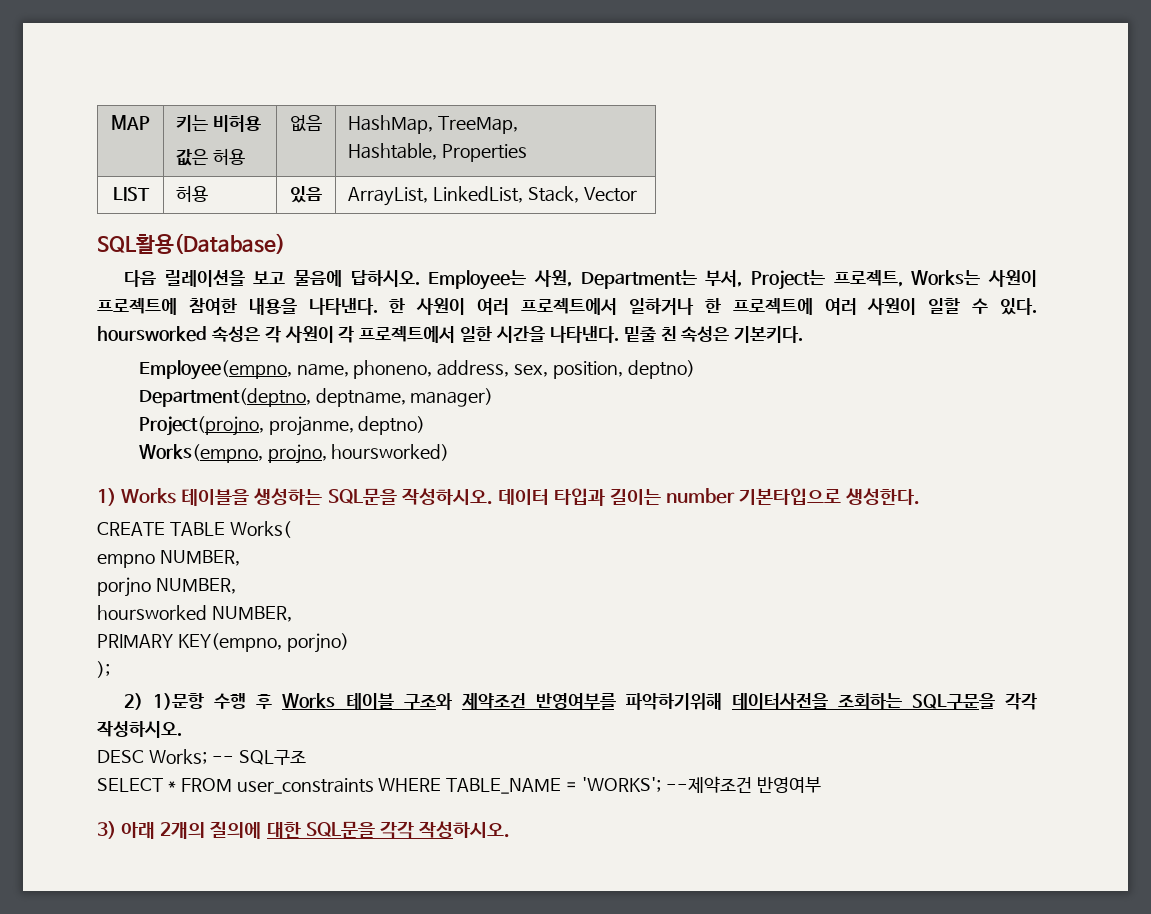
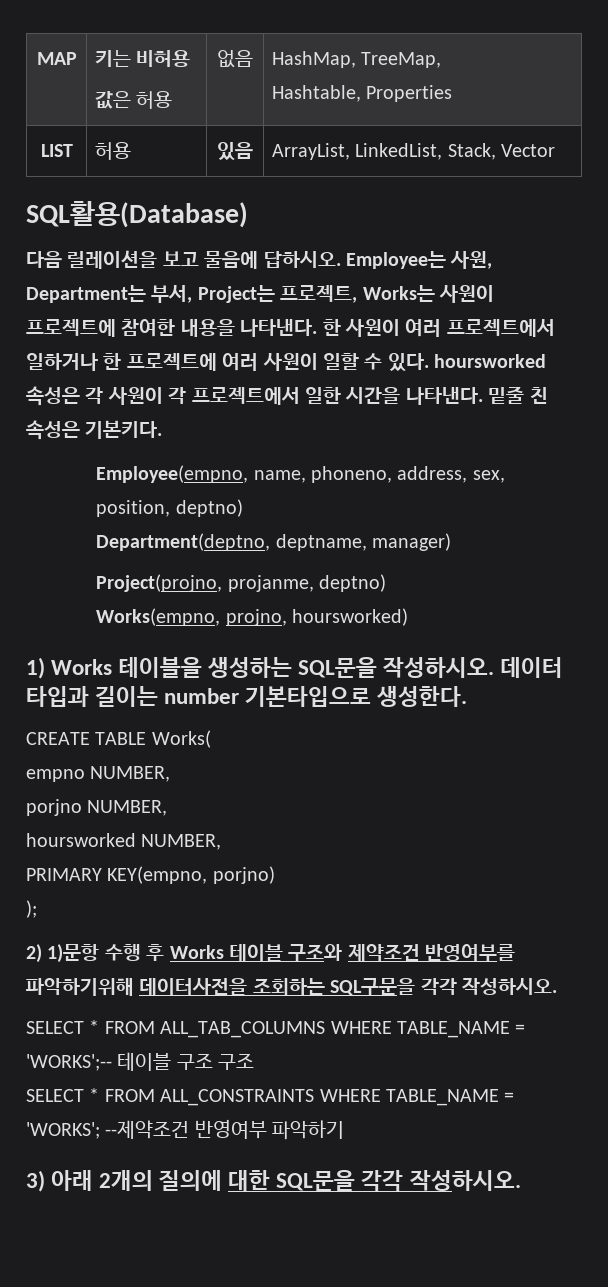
[97,749,306,765] [97,778,374,794] DESC Works; -- SQL구조 // SELECT * FROM user_constraints -> [26,1020,526,1038] [26,1052,255,1071] [26,1088,315,1106] SELECT * FROM ALL_TAB_COLUMNS WHERE TABLE_NAME = 'WORKS';-- 테이블 구조 구조 // SELECT * FROM ALL_CONSTRAINTS
(821, 785) none -> [272,1120,345,1140] 파악하기

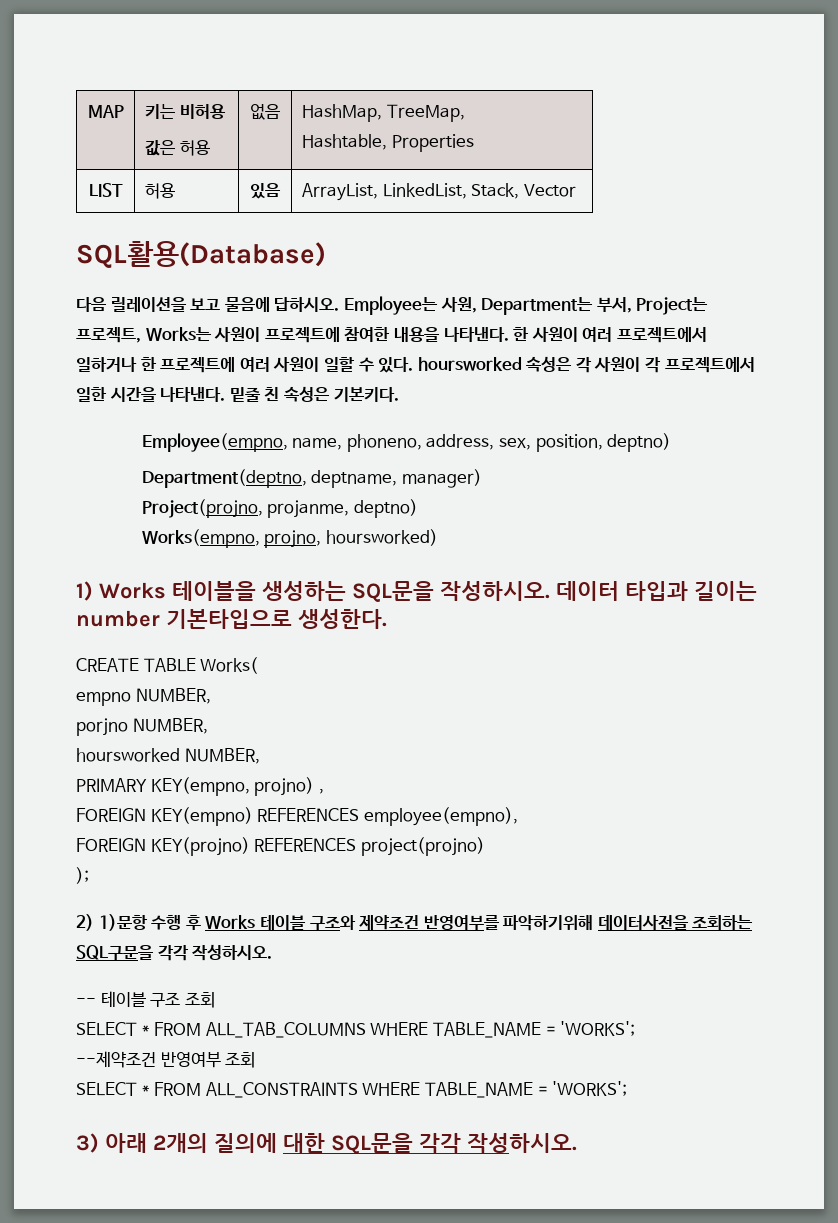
[212,866,275,884] porjno) -> [254,777,324,796] [76,807,518,826] [76,837,485,856] projno) , // FOREIGN KEY(empno) REFERENCES employee(empno), // FOREIGN KEY(projno) REFERENCES project(projno)
(557, 986) none -> [76,991,215,1008] // -- 테이블 구조 조회
[26,1052,255,1071] 'WORKS';-- 테이블 구조 구조 -> [560,1021,636,1036] [76,1051,256,1068] 'WORKS'; // --제약조건 반영여부 조회
[105,1119,345,1140] --제약조건 반영여부 파악하기 -> (628, 1088) none

